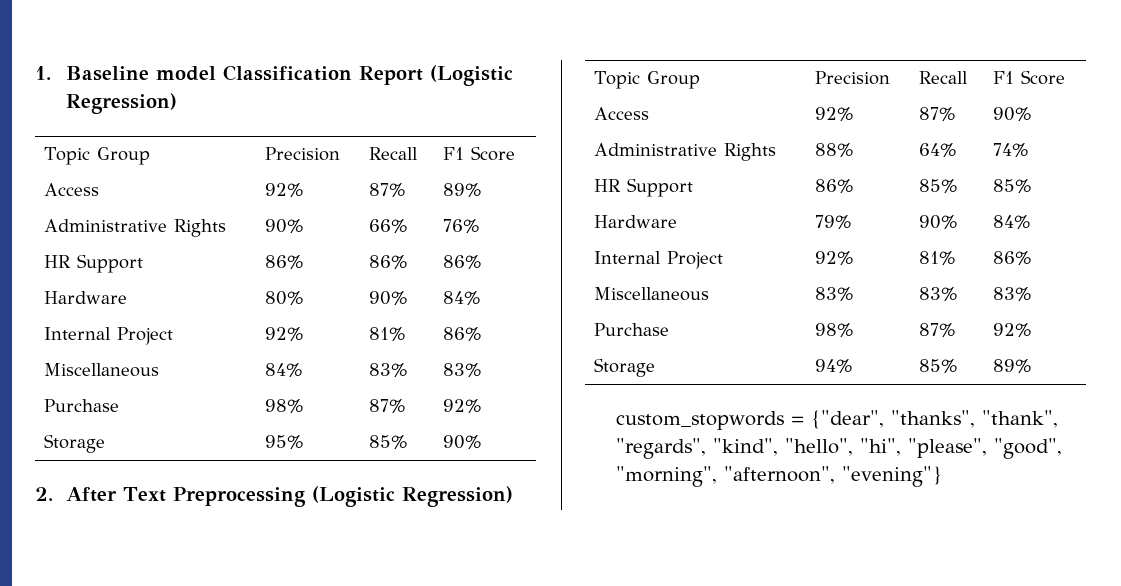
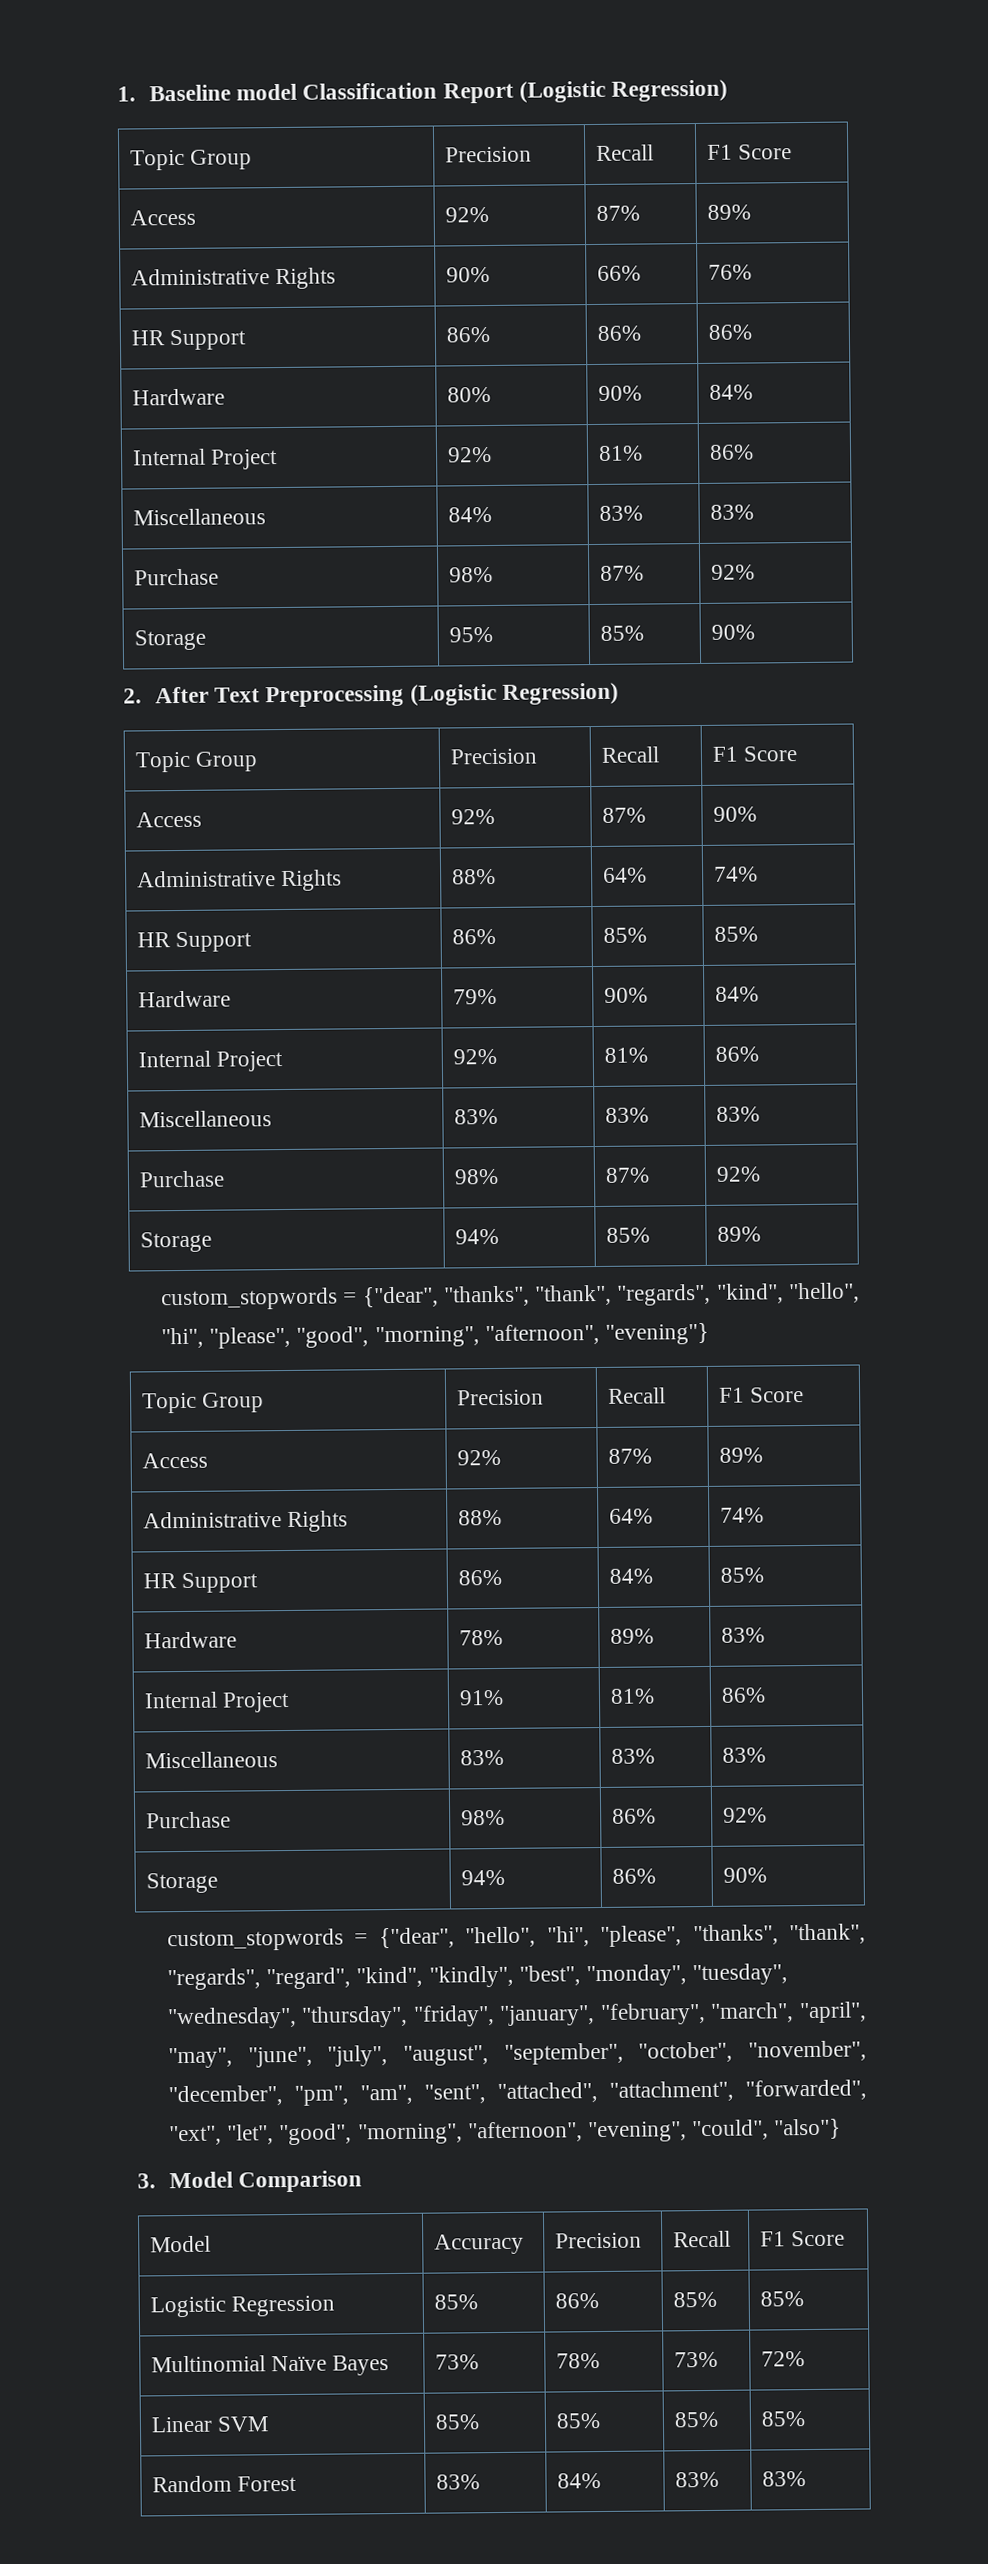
(943, 476) none -> [141,1392,264,1414] [456,1389,544,1406] [607,1387,666,1404] [718,1387,804,1403] [141,1452,208,1469] [456,1449,501,1466] [607,1448,652,1464] [718,1447,763,1463] [142,1510,348,1533] [457,1509,502,1526] [608,1508,653,1524] [719,1507,764,1523] [142,1572,258,1594] [457,1569,502,1586] [608,1568,653,1584] [719,1567,764,1583] [143,1631,237,1649] [458,1629,503,1646] [609,1628,654,1644] [720,1627,765,1643] [143,1691,290,1713] [458,1689,504,1706] [609,1688,655,1704] [720,1687,766,1703] [144,1751,278,1769] [459,1749,504,1766] [610,1748,655,1764] [721,1747,766,1763] [145,1811,231,1829] [460,1809,505,1826] [611,1808,656,1824] [722,1807,767,1823] [145,1872,218,1894] [460,1869,505,1886] [611,1868,656,1884] [722,1867,767,1883] [166,1923,866,1952] [166,1963,789,1991] [166,2001,867,2030] [167,2040,867,2069] [167,2079,867,2107] [168,2118,842,2146] [137,2170,363,2193] [149,2235,211,2253] [433,2233,524,2255] [554,2232,642,2249] [672,2230,731,2248] [759,2230,845,2247] [149,2295,335,2318] [433,2294,478,2310] [554,2293,599,2309] [672,2291,717,2308] [759,2291,804,2307] [150,2355,390,2376] [434,2354,479,2370] [555,2353,600,2369] [673,2351,718,2368] [760,2351,805,2367] [150,2416,269,2433] [434,2414,480,2430] [555,2413,601,2429] [673,2411,719,2428] [760,2411,805,2427] [151,2475,297,2493] [435,2474,480,2490] [556,2473,601,2489] [674,2471,719,2488] [761,2471,806,2487] // Topic Group | Precision | Recall | F1 Score // Access | 92% | 87% | 89% // Administrative Rights | 88% | 64% | 74% // HR Support | 86% | 84% | 85% // Hardware | 78% | 89% | 83% // Internal Project | 91% | 81% | 86% // Miscellaneous | 83% | 83% | 83% // Purchase | 98% | 86% | 92% // Storage | 94% | 86% | 90% // custom_stopwords = {"dear", "hello", "hi", "please", "thanks", "thank", "regards", "regard", "kind", "kindly", "best", "monday", "tuesday", "wednesday", "thursday", "friday", "january", "february", "march", "april", "may", "june", "july", "august", "september", "october", "november", "december", "pm", "am", "sent", "attached", "attachment", "forwarded", "ext", "let", "good", "morning", "afternoon", "evening", "could", "also"} // 3. Model Comparison // Model | Accuracy | Precision | Recall | F1 Score // Logistic Regression | 85% | 86% | 85% | 85% // Multinomial Naïve Bayes | 73% | 78% | 73% | 72% // Linear SVM | 85% | 85% | 85% | 85% // Random Forest | 83% | 84% | 83% | 83%

